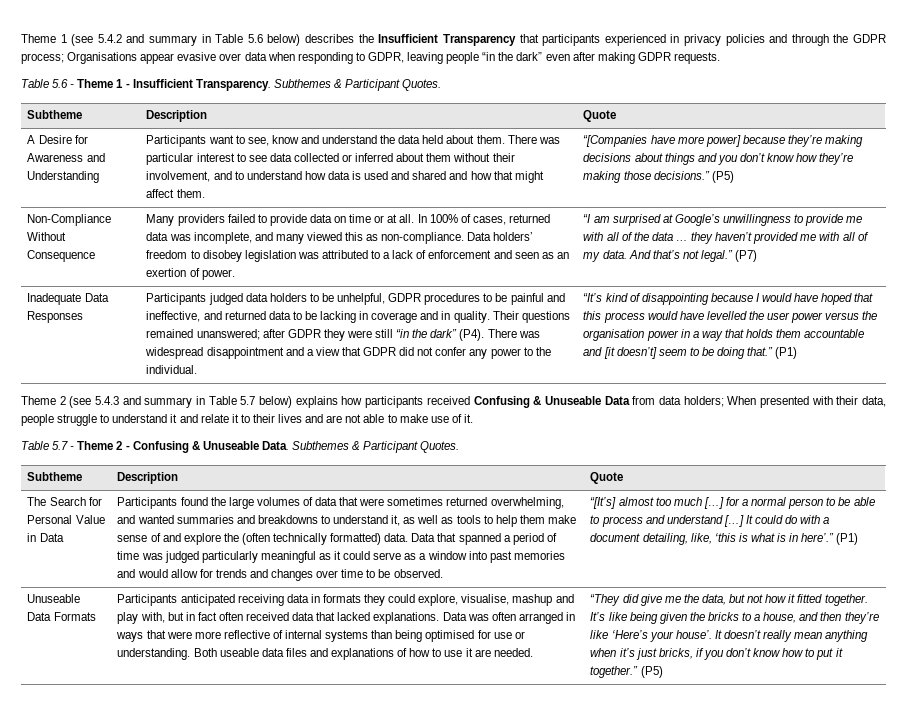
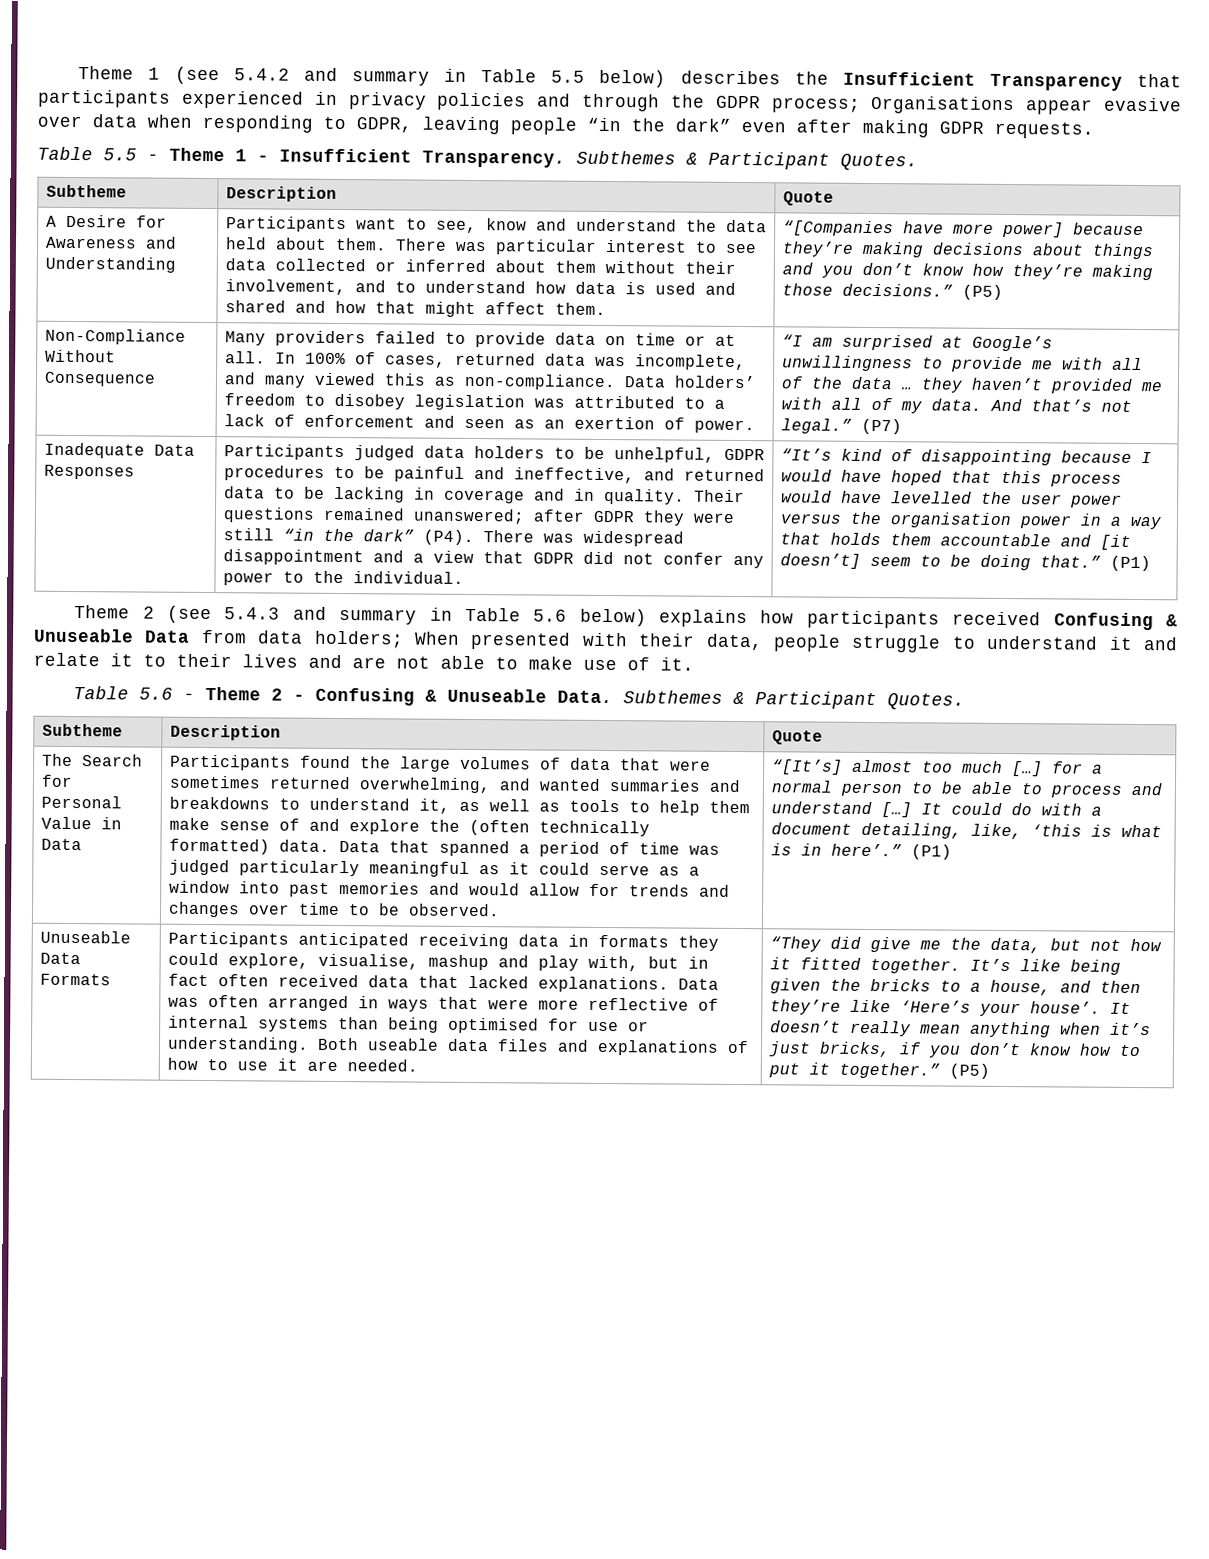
[247,34,263,43] 5.6 -> [551,70,586,83] 5.5
[52,79,69,88] 5.6 -> [103,148,137,161] 5.5
[240,396,256,405] 5.7 -> [533,609,568,622] 5.6
[52,441,69,450] 5.7 -> [139,687,174,700] 5.6

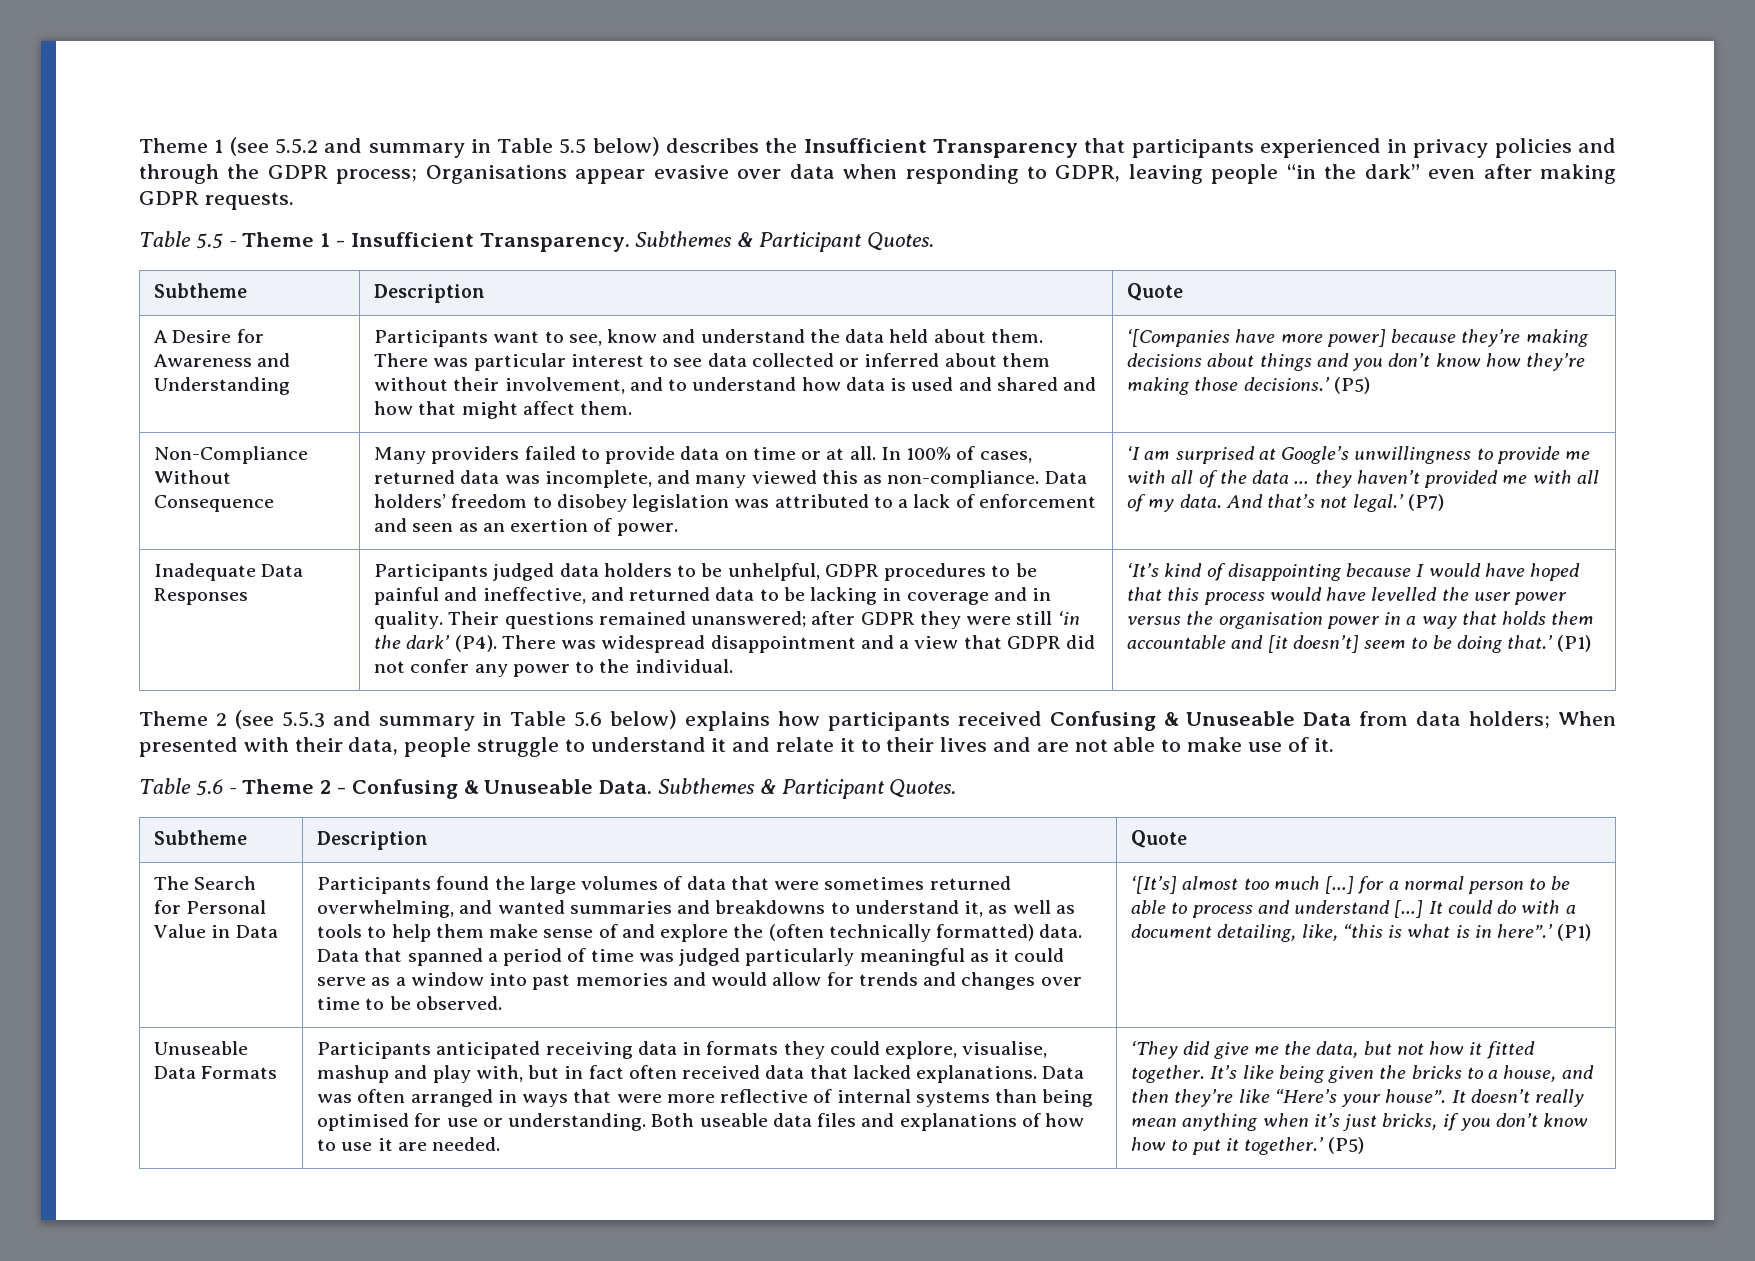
[233,68,290,81] 5.4.2 -> [274,138,318,154] 5.5.2
[782,220,894,237] “[Companies -> [1127,329,1231,347] ‘[Companies
[841,283,953,297] decisions.” -> [1243,377,1330,391] decisions.’
[781,334,803,347] “I -> [1127,446,1141,460] ‘I
[780,418,852,434] legal.” -> [1352,494,1404,512] legal.’
[282,528,414,542] “in the dark” -> [1057,611,1080,625] [374,635,451,649] ‘in the dark’
[780,448,832,461] “It’s -> [1127,563,1160,577] ‘It’s
[1039,555,1101,568] that.” -> [1507,635,1554,649] that.’
[224,607,281,620] 5.4.3 -> [281,711,325,728] 5.5.3
[771,759,843,775] “[It’s] -> [1131,876,1178,894] ‘[It’s]
[1030,824,1082,837] ‘this -> [1342,924,1383,938] “this
[830,843,902,857] here’.” -> [1497,924,1554,938] here”.’
[769,936,821,952] “They -> [1131,1041,1179,1059] ‘They
[899,1000,1101,1017] ‘Here’s your house’. -> [1274,1089,1447,1107] “Here’s your house”.
[838,1062,940,1079] together.” -> [1244,1137,1325,1155] together.’

